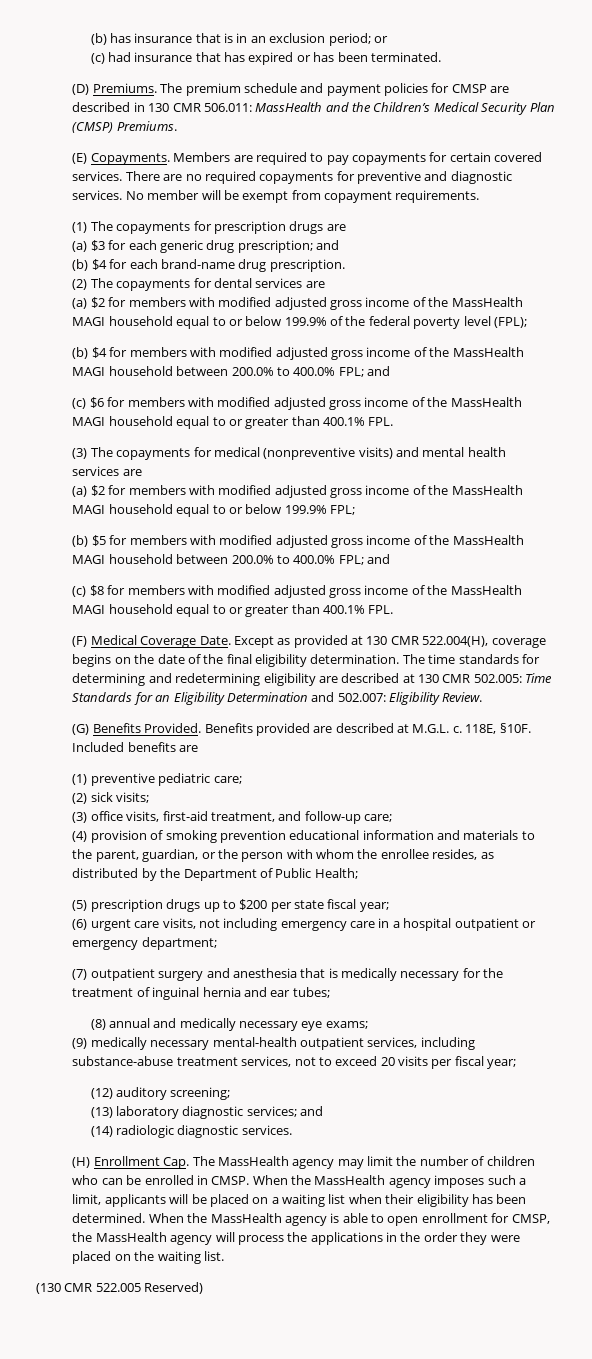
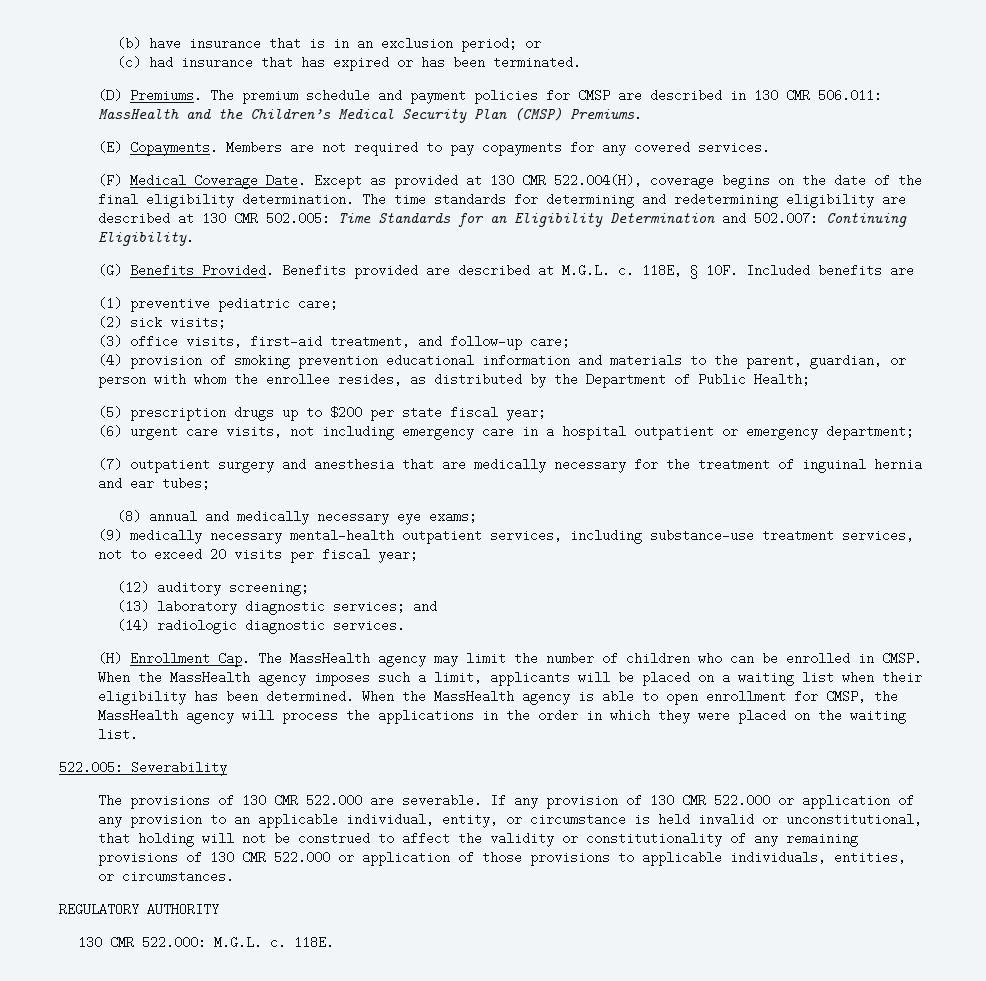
[90,33,131,45] (b) has -> [117,37,182,50] (b) have
(253, 158) none -> [321,143,346,152] not
[449,152,491,162] certain -> [601,141,626,156] any
[125,171,512,184] [72,190,480,203] [72,221,346,234] [72,240,340,253] [72,259,345,272] [72,278,325,291] [72,297,523,310] [72,316,527,329] [72,347,524,360] [72,366,391,377] [72,397,522,410] [72,416,394,429] [72,447,506,460] [72,466,142,476] [72,485,523,498] [72,504,356,517] [72,535,524,548] [72,554,391,565] [72,585,522,598] [72,604,394,617] There are no required copayments for preventive and diagnostic services. No member will be exempt from copayment requirements. // (1) The copayments for prescription drugs are // (a) $3 for each generic drug prescription; and // (b) $4 for each brand-name drug prescription. // (2) The copayments for dental services are // (a) $2 for members with modified adjusted gross income of the MassHealth MAGI household equal to or below 199.9% of the federal poverty level (FPL); // (b) $4 for members with modified adjusted gross income of the MassHealth MAGI household between 200.0% to 400.0% FPL; and // (c) $6 for members with modified adjusted gross income of the MassHealth MAGI household equal to or greater than 400.1% FPL. // (3) The copayments for medical (nonpreventive visits) and mental health services are // (a) $2 for members with modified adjusted gross income of the MassHealth MAGI household equal to or below 199.9% FPL; // (b) $5 for members with modified adjusted gross income of the MassHealth MAGI household between 200.0% to 400.0% FPL; and // (c) $8 for members with modified adjusted gross income of the MassHealth MAGI household equal to or greater than 400.1% FPL. -> (770, 147) none
[389,692,483,705] Eligibility Review. -> [825,213,907,227] [97,231,194,246] Continuing Eligibility.
[499,723,531,733] §10F. -> [689,264,738,279] § 10F.
[217,849,238,859] the -> (906, 361) none
[328,968,338,978] is -> [441,458,466,471] are
[72,1056,174,1066] substance-abuse -> [649,529,754,542] substance-use
(458, 1237) none -> [585,709,650,722] in which
[36,1282,204,1294] (130 CMR 522.005 Reserved) -> [59,761,227,776] [97,794,914,809] [97,813,922,828] [97,832,858,847] [97,851,906,866] [97,870,234,883] [59,903,219,916] [78,936,335,949] 522.005: Severability // The provisions of 130 CMR 522.000 are severable. If any provision of 130 CMR 522.000 or application of any provision to an applicable individual, entity, or circumstance is held invalid or unconstitutional, that holding will not be construed to affect the validity or constitutionality of any remaining provisions of 130 CMR 522.000 or application of those provisions to applicable individuals, entities, or circumstances. // REGULATORY AUTHORITY // 130 CMR 522.000: M.G.L. c. 118E.

